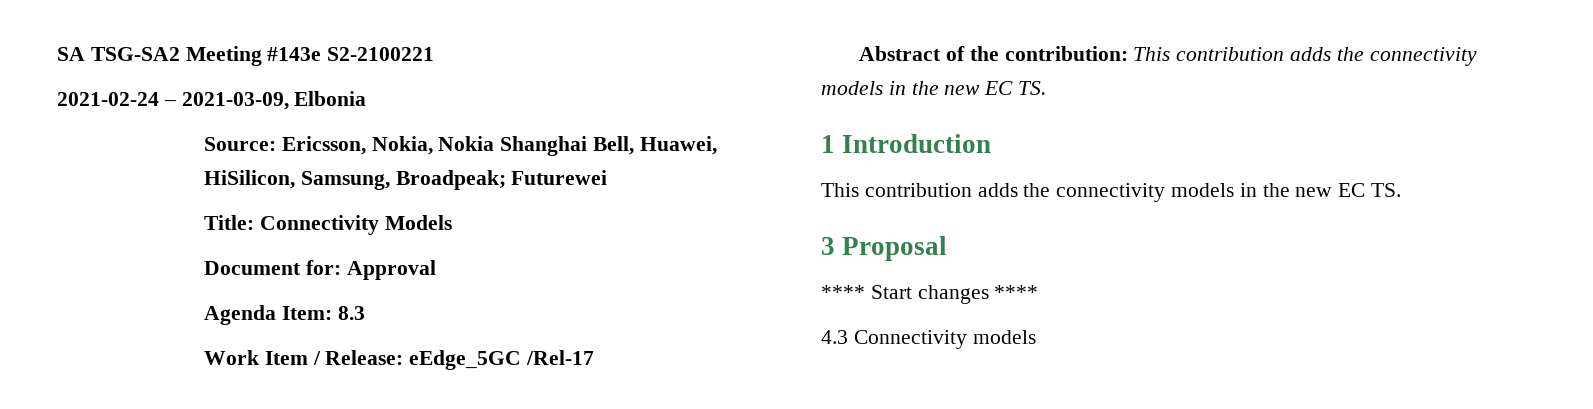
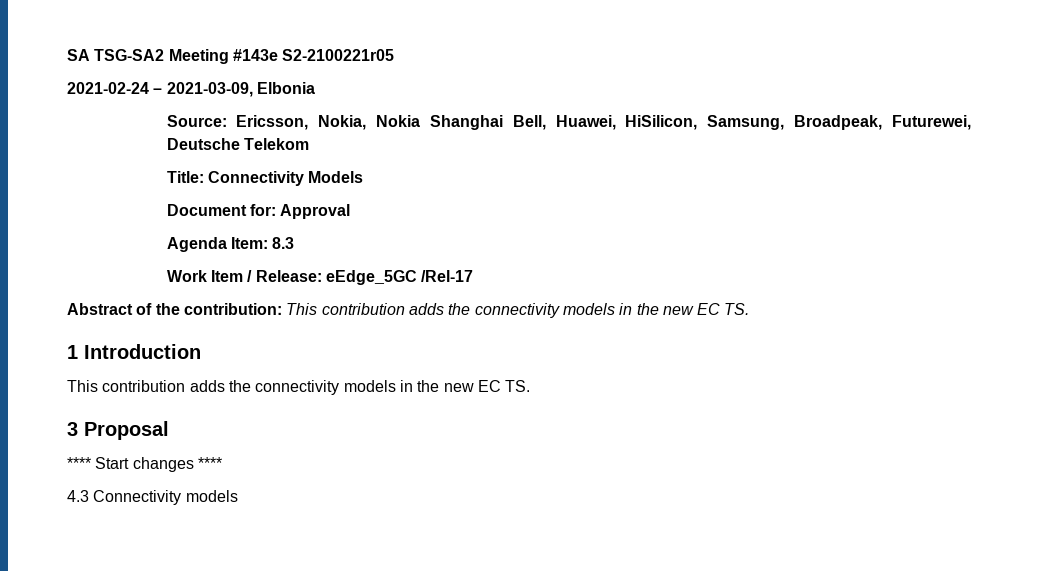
[327,47,435,61] S2-2100221 -> [282,49,395,61] S2-2100221r05
[395,170,608,190] Broadpeak; Futurewei -> [794,115,971,130] [166,138,309,150] Broadpeak, Futurewei, Deutsche Telekom

